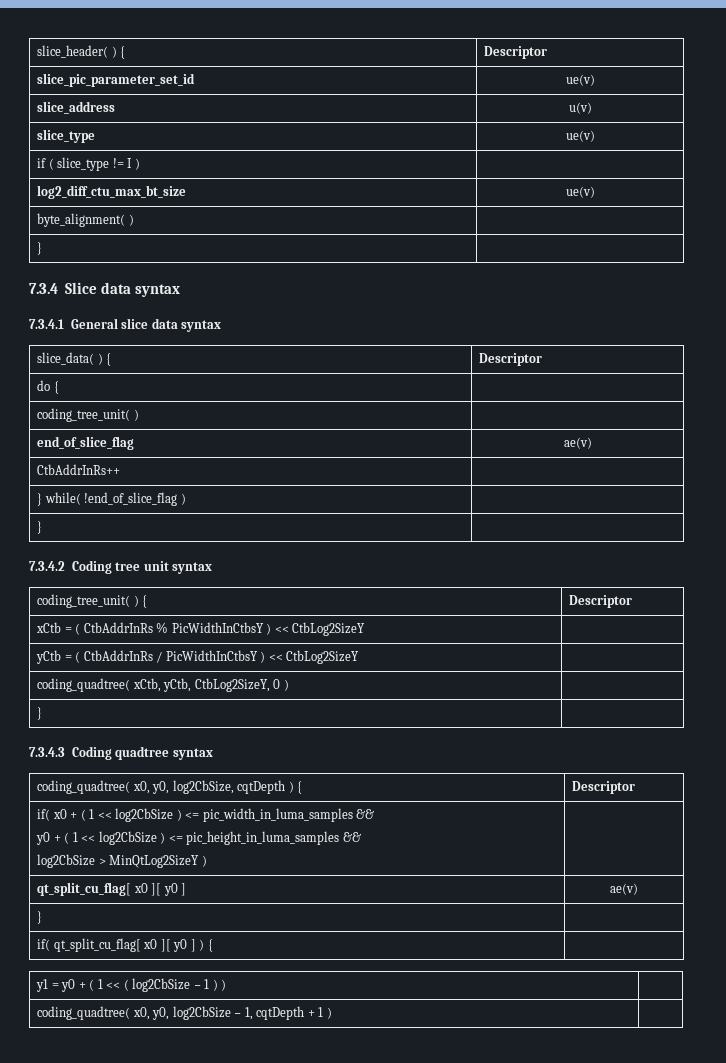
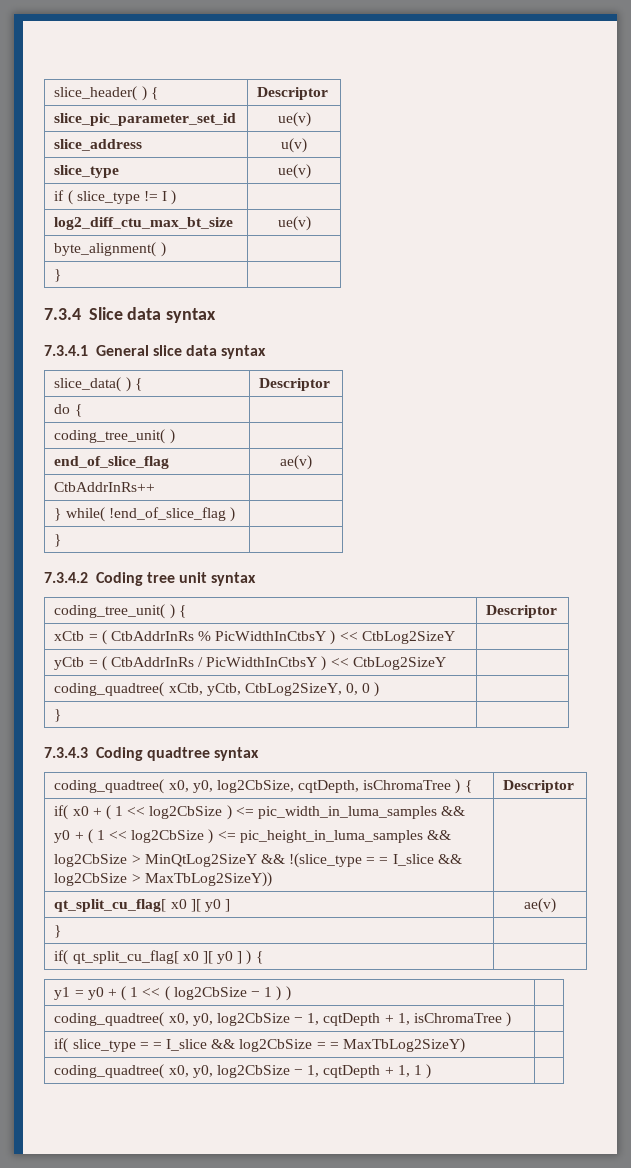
(270, 685) none -> [346,683,359,695] 0,
[237,780,286,794] cqtDepth -> [298,780,452,793] cqtDepth, isChromaTree
[201,855,207,867] ) -> [260,853,462,868] [54,872,272,887] && !(slice_type = = I_slice && log2CbSize > MaxTbLog2SizeY))
(315, 1013) none -> [397,1012,512,1027] [54,1038,466,1053] [54,1064,410,1079] 1, isChromaTree ) | // if( slice_type = = I_slice && log2CbSize = = MaxTbLog2SizeY) | // coding_quadtree( x0, y0, log2CbSize − 1, cqtDepth + 1,

